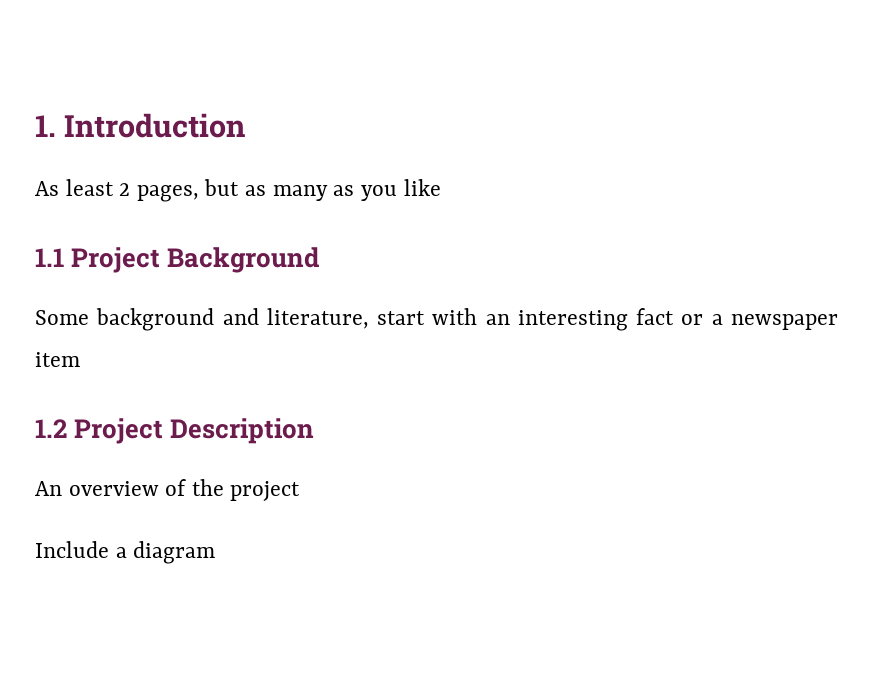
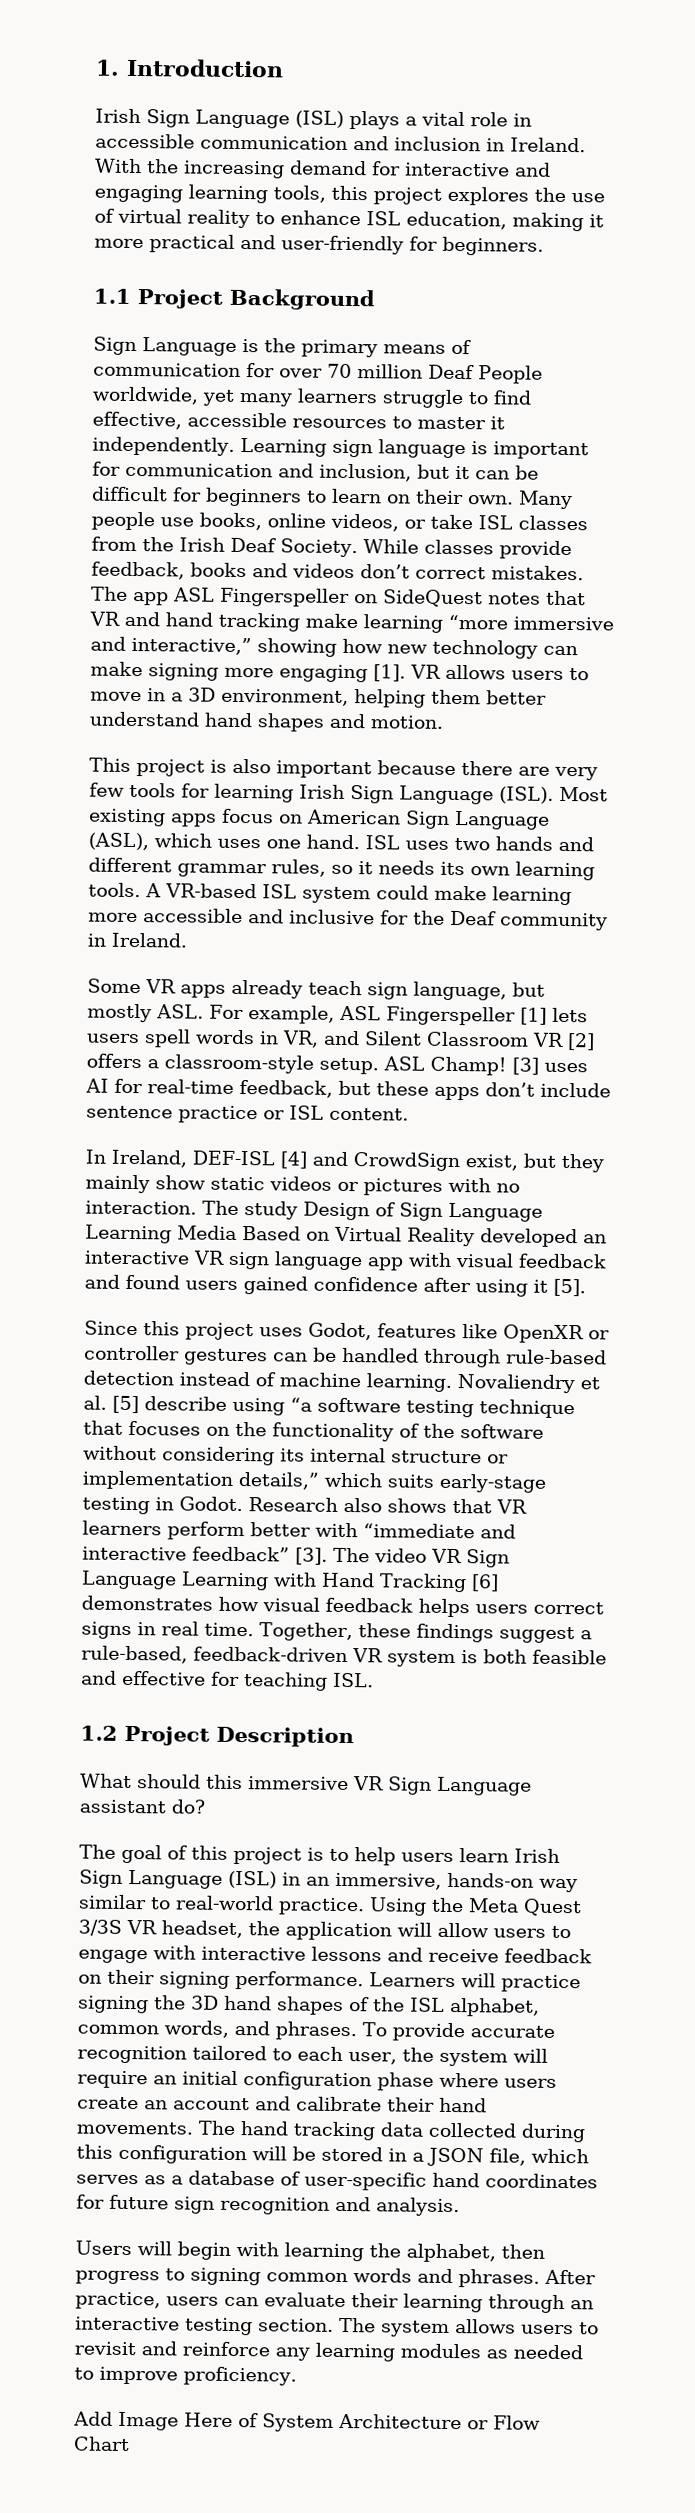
[35,179,441,202] [35,247,320,273] [35,308,838,331] [35,352,80,367] [35,418,315,444] [35,479,301,501] [35,541,216,564] As least 2 pages, but as many as you like // 1.1 Project Background // Some background and literature, start with an interesting fact or a newspaper item // 1.2 Project Description // An overview of the project // Include a diagram -> [95,108,532,130] [95,133,586,153] [95,158,551,179] [94,184,605,206] [94,208,604,232] [94,234,544,256] [93,288,375,311] [93,336,472,358] [93,362,543,384] [92,386,532,409] [92,411,505,430] [92,436,589,460] [92,461,539,482] [91,486,573,510] [91,511,588,532] [91,536,572,560] [91,561,584,581] [91,586,586,608] [89,611,614,633] [90,636,578,659] [90,661,589,683] [90,687,547,708] [89,711,444,732] [89,757,598,781] [89,782,608,805] [88,808,550,830] [88,832,594,852] [88,857,595,881] [88,882,572,906] [88,908,608,931] [87,932,187,948] [87,978,545,1001] [87,1003,588,1026] [86,1029,595,1051] [86,1053,588,1076] [85,1078,611,1101] [86,1105,409,1124] [85,1149,604,1173] [85,1174,520,1196] [85,1200,543,1222] [85,1224,607,1248] [84,1250,607,1271] [84,1274,586,1297] [84,1320,610,1344] [84,1345,607,1368] [83,1370,600,1394] [83,1395,575,1419] [83,1420,544,1442] [83,1445,509,1466] [82,1470,546,1493] [82,1496,527,1515] [82,1520,516,1541] [82,1546,510,1568] [81,1570,499,1593] [81,1595,604,1618] [81,1621,592,1644] [81,1645,607,1668] [81,1670,374,1691] [80,1725,354,1748] [80,1773,532,1796] [79,1799,205,1814] [79,1844,560,1866] [79,1869,578,1893] [78,1894,582,1917] [78,1919,571,1941] [78,1945,592,1964] [78,1969,581,1993] [77,1995,540,2017] [77,2020,555,2042] [77,2045,548,2067] [77,2070,557,2091] [77,2096,487,2113] [76,2120,585,2143] [76,2144,589,2167] [76,2170,598,2191] [76,2194,460,2217] [75,2240,545,2263] [75,2267,596,2288] [75,2291,594,2314] [75,2316,599,2337] [74,2341,583,2362] [74,2366,297,2386] [73,2411,541,2432] [73,2436,130,2452] Irish Sign Language (ISL) plays a vital role in accessible communication and inclusion in Ireland. With the increasing demand for interactive and engaging learning tools, this project explores the use of virtual reality to enhance ISL education, making it more practical and user-friendly for beginners. // 1.1 Project Background // Sign Language is the primary means of communication for over 70 million Deaf People worldwide, yet many learners struggle to find effective, accessible resources to master it independently. Learning sign language is important for communication and inclusion, but it can be difficult for beginners to learn on their own. Many people use books, online videos, or take ISL classes from the Irish Deaf Society. While classes provide feedback, books and videos don’t correct mistakes. The app ASL Fingerspeller on SideQuest notes that VR and hand tracking make learning “more immersive and interactive,” showing how new technology can make signing more engaging [1]. VR allows users to move in a 3D environment, helping them better understand hand shapes and motion. // This project is also important because there are very few tools for learning Irish Sign Language (ISL). Most existing apps focus on American Sign Language (ASL), which uses one hand. ISL uses two hands and different grammar rules, so it needs its own learning tools. A VR-based ISL system could make learning more accessible and inclusive for the Deaf community in Ireland. // Some VR apps already teach sign language, but mostly ASL. For example, ASL Fingerspeller [1] lets users spell words in VR, and Silent Classroom VR [2] offers a classroom-style setup. ASL Champ! [3] uses AI for real-time feedback, but these apps don’t include sentence practice or ISL content. // In Ireland, DEF-ISL [4] and CrowdSign exist, but they mainly show static videos or pictures with no interaction. The study Design of Sign Language Learning Media Based on Virtual Reality developed an interactive VR sign language app with visual feedback and found users gained confidence after using it [5]. // Since this project uses Godot, features like OpenXR or controller gestures can be handled through rule-based detection instead of machine learning. Novaliendry et al. [5] describe using “a software testing technique that focuses on the functionality of the software without considering its internal structure or implementation details,” which suits early-stage testing in Godot. Research also shows that VR learners perform better with “immediate and interactive feedback” [3]. The video VR Sign Language Learning with Hand Tracking [6] demonstrates how visual feedback helps users correct signs in real time. Together, these findings suggest a rule-based, feedback-driven VR system is both feasible and effective for teaching ISL. // 1.2 Project Description // What should this immersive VR Sign Language assistant do? // The goal of this project is to help users learn Irish Sign Language (ISL) in an immersive, hands-on way similar to real-world practice. Using the Meta Quest 3/3S VR headset, the application will allow users to engage with interactive lessons and receive feedback on their signing performance. Learners will practice signing the 3D hand shapes of the ISL alphabet, common words, and phrases. To provide accurate recognition tailored to each user, the system will require an initial configuration phase where users create an account and calibrate their hand movements. The hand tracking data collected during this configuration will be stored in a JSON file, which serves as a database of user-specific hand coordinates for future sign recognition and analysis. // Users will begin with learning the alphabet, then progress to signing common words and phrases. After practice, users can evaluate their learning through an interactive testing section. The system allows users to revisit and reinforce any learning modules as needed to improve proficiency. // Add Image Here of System Architecture or Flow Chart

